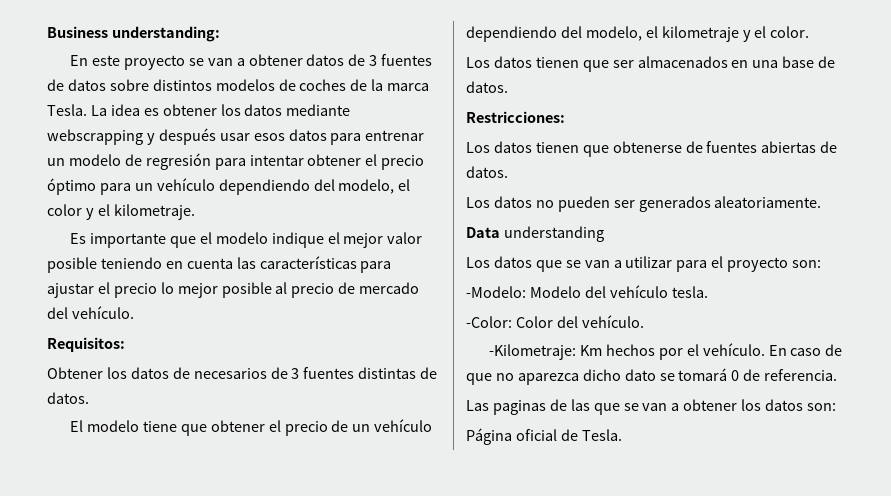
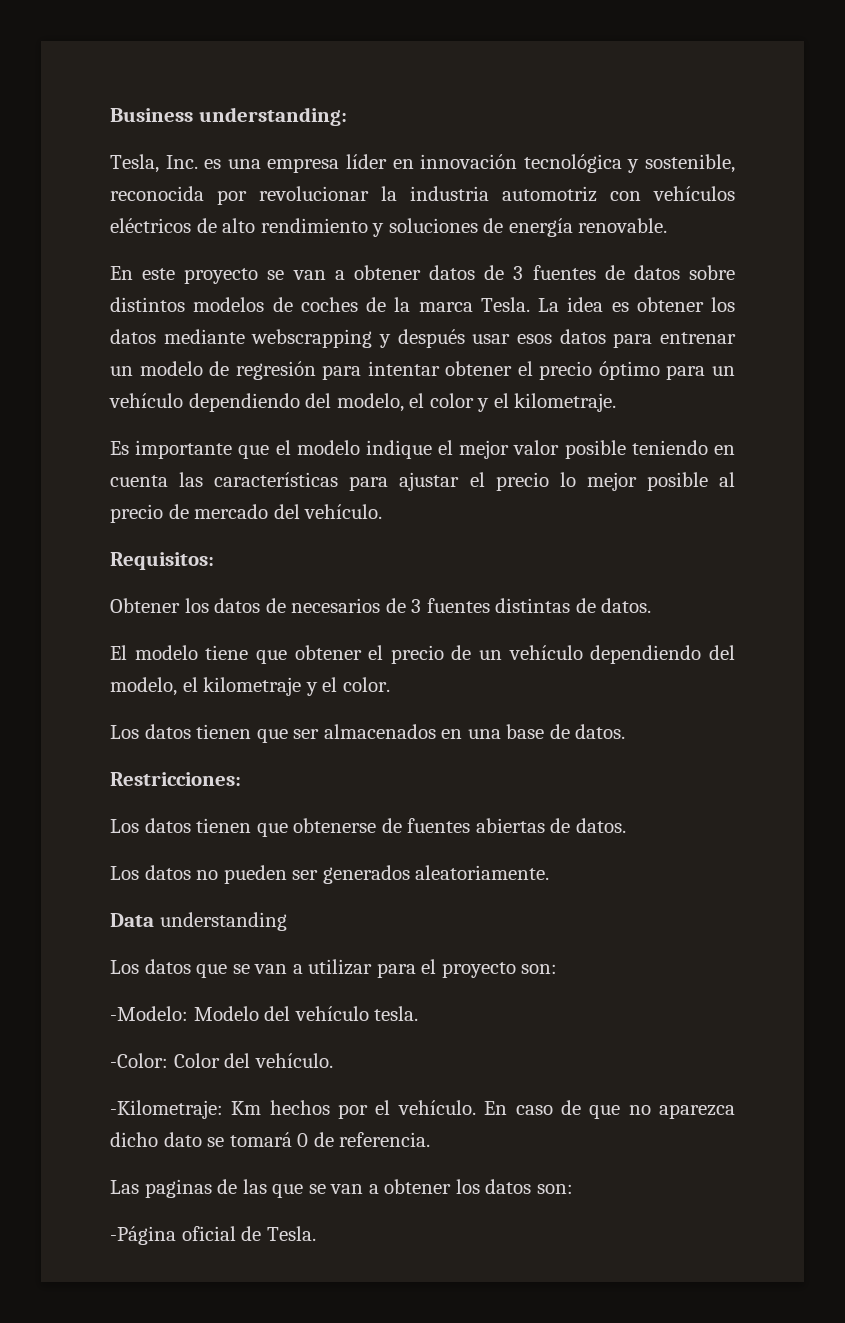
(220, 34) none -> [110,154,736,173] [110,186,735,205] [110,218,668,237] // Tesla, Inc. es una empresa líder en innovación tecnológica y sostenible, reconocida por revolucionar la industria automotriz con vehículos eléctricos de alto rendimiento y soluciones de energía renovable.
[466,428,512,445] Página -> [110,1226,176,1245] -Página

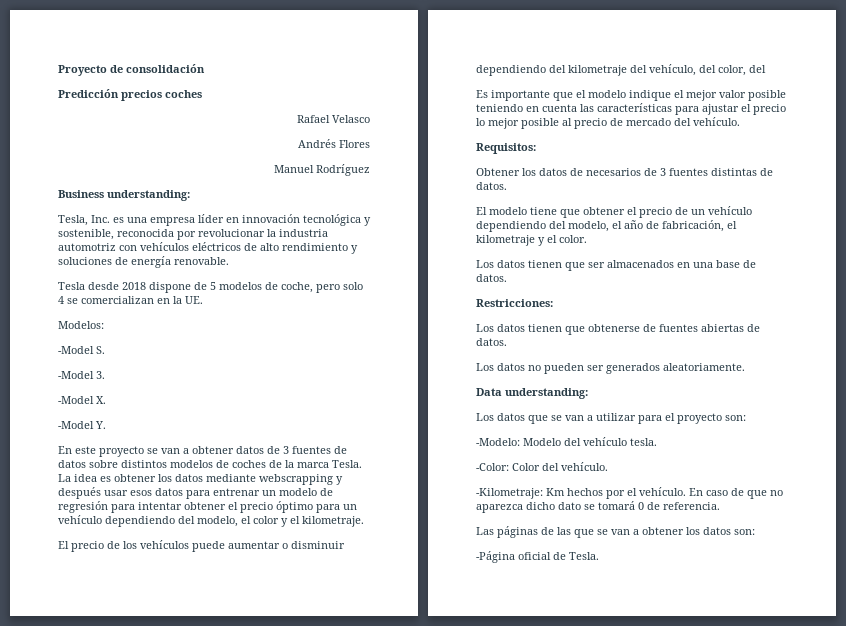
(110, 115) none -> [58,64,205,76] [58,89,202,101] [297,115,370,123] [298,139,370,148] [274,164,370,176] Proyecto de consolidación // Predicción precios coches // Rafael Velasco // Andrés Flores // Manuel Rodríguez //
(668, 225) none -> [58,282,363,293] [58,296,203,304] [58,321,104,329] [58,346,105,354] [58,371,105,379] [58,396,106,404] [58,421,106,429] // Tesla desde 2018 dispone de 5 modelos de coche, pero solo 4 se comercializan en la UE. // Modelos: // -Model S. // -Model 3. // -Model X. // -Model Y.
(617, 402) none -> [58,540,345,552] [476,64,766,76] // El precio de los vehículos puede aumentar o disminuir dependiendo del kilometraje del vehículo, del color, del
(198, 684) none -> [624,220,737,232] año de fabricación, el
[159,912,287,931] understanding -> [505,388,588,399] understanding:
[144,1179,212,1198] paginas -> [497,526,538,538] páginas

